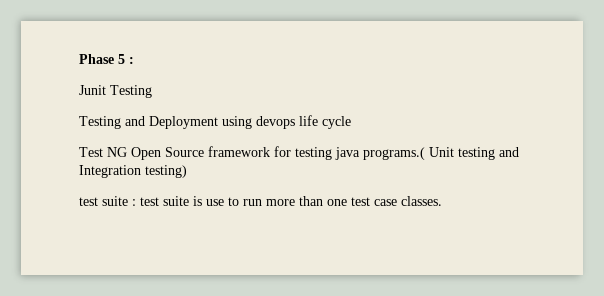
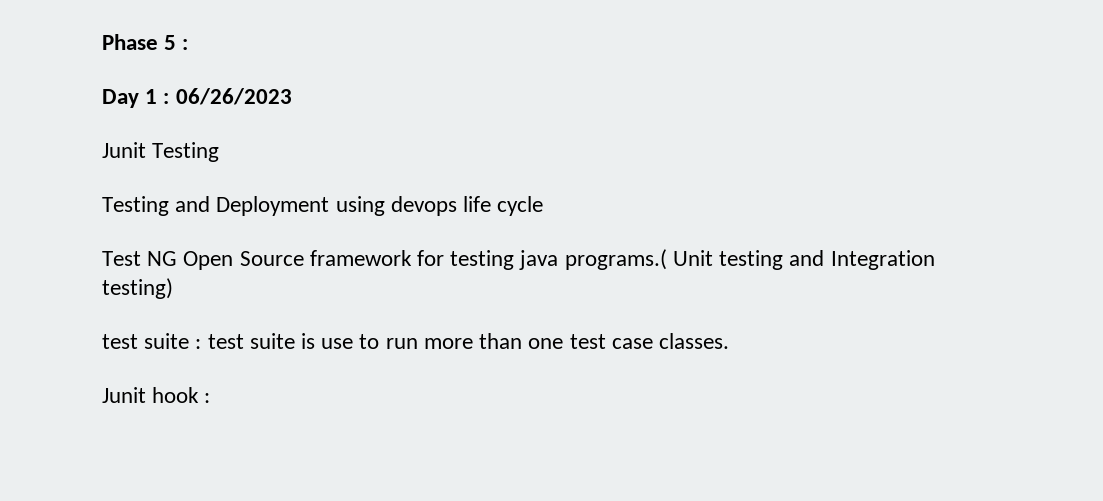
(134, 60) none -> [102,88,292,108] // Day 1 : 06/26/2023
(442, 201) none -> [102,387,211,403] // Junit hook :

